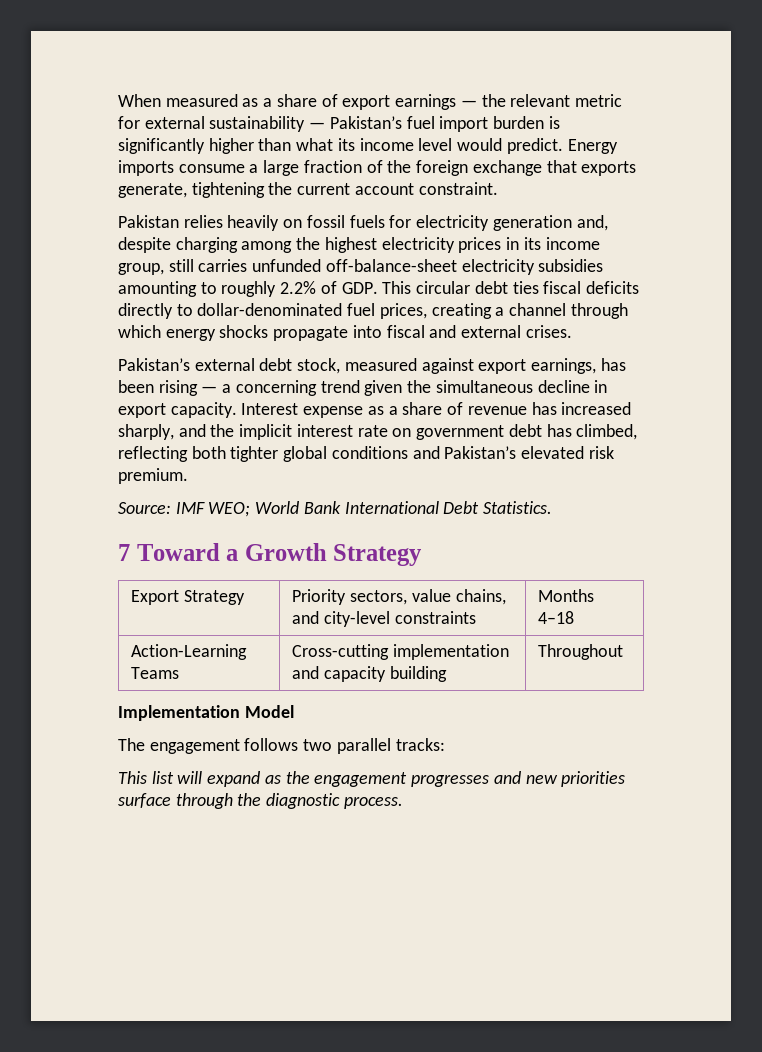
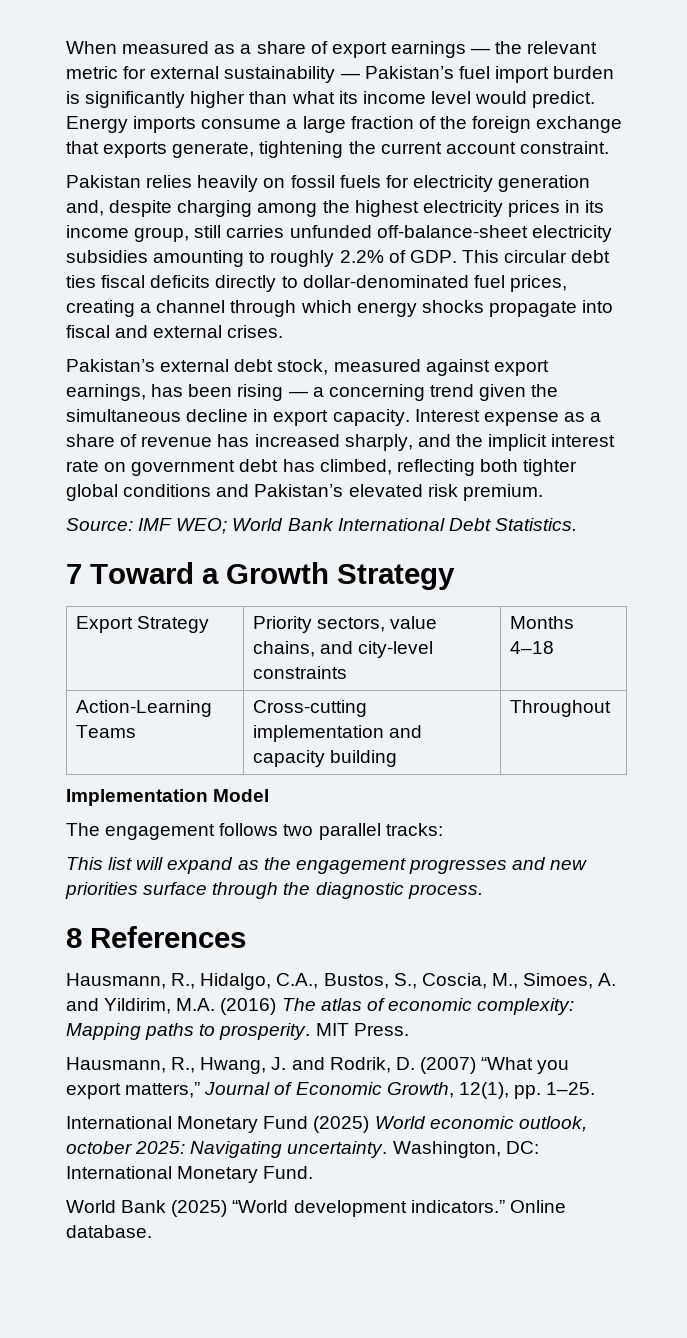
(403, 803) none -> [66,926,246,948] [66,973,617,990] [66,998,575,1015] [66,1023,409,1040] [66,1057,570,1074] [66,1082,596,1099] [66,1116,587,1133] [66,1141,539,1158] [66,1166,314,1183] [66,1200,566,1217] [66,1225,152,1238] // 8 References // Hausmann, R., Hidalgo, C.A., Bustos, S., Coscia, M., Simoes, A. and Yildirim, M.A. (2016) The atlas of economic complexity: Mapping paths to prosperity. MIT Press. // Hausmann, R., Hwang, J. and Rodrik, D. (2007) “What you export matters,” Journal of Economic Growth, 12(1), pp. 1–25. // International Monetary Fund (2025) World economic outlook, october 2025: Navigating uncertainty. Washington, DC: International Monetary Fund. // World Bank (2025) “World development indicators.” Online database.

